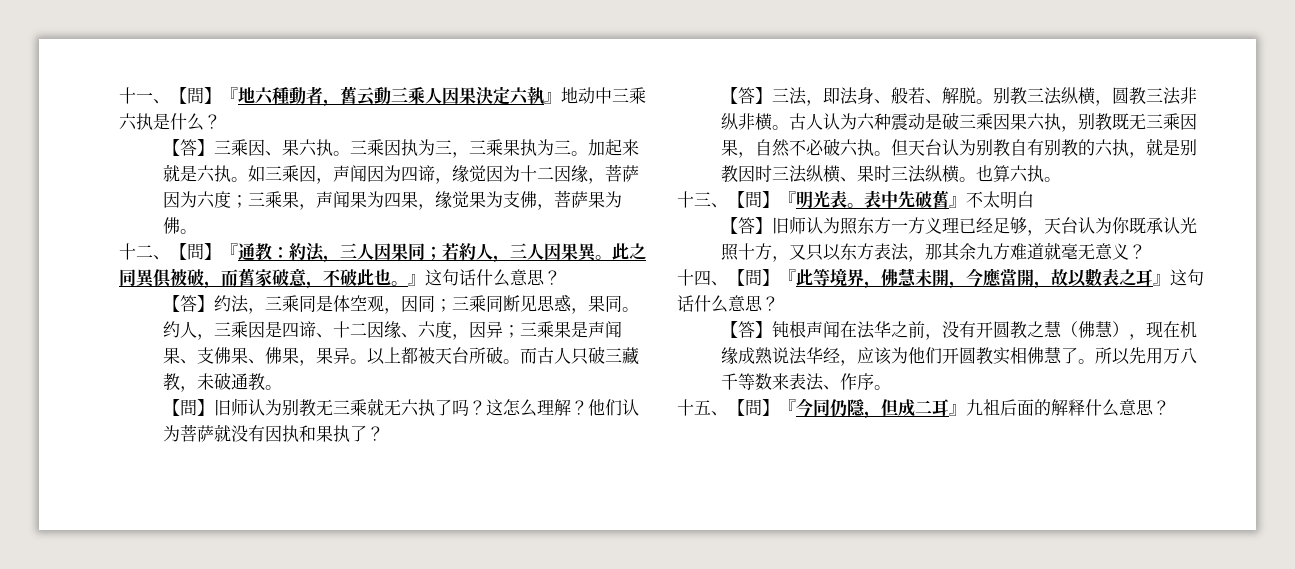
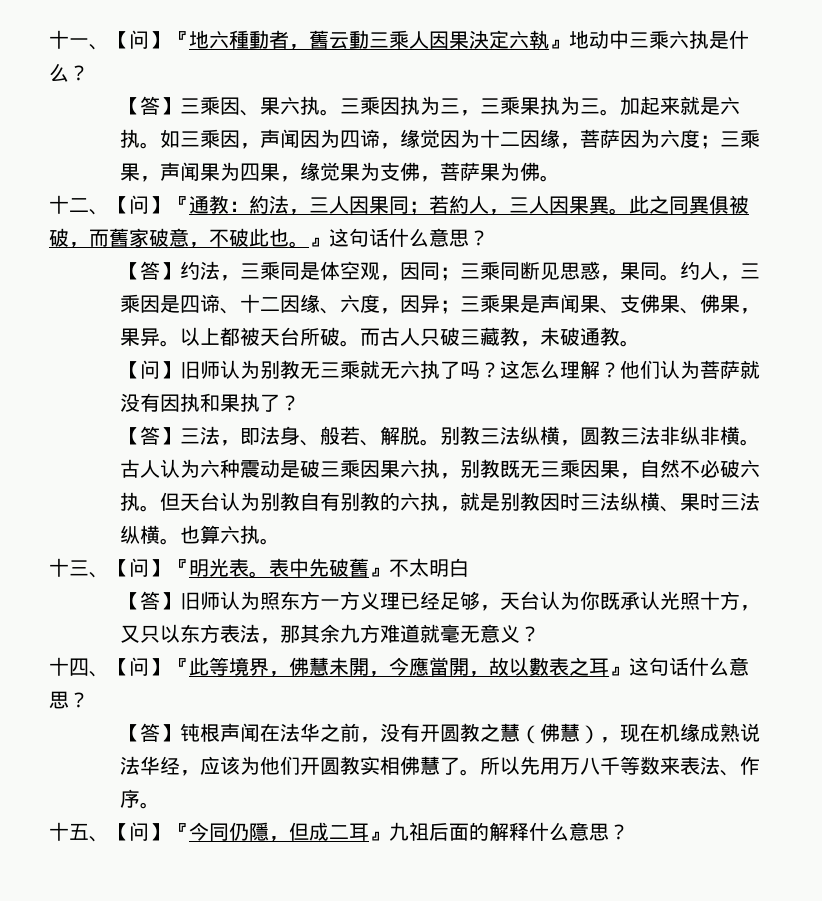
[187,87,204,104] 問 -> [129,30,149,49] 问
[187,243,204,260] 問 -> [129,195,149,214] 问
[180,399,198,416] 問 -> [139,360,160,379] 问
[745,191,762,208] 問 -> [129,558,149,577] 问
[745,269,762,286] 問 -> [129,657,149,676] 问
[745,399,762,416] 問 -> [129,822,149,841] 问

